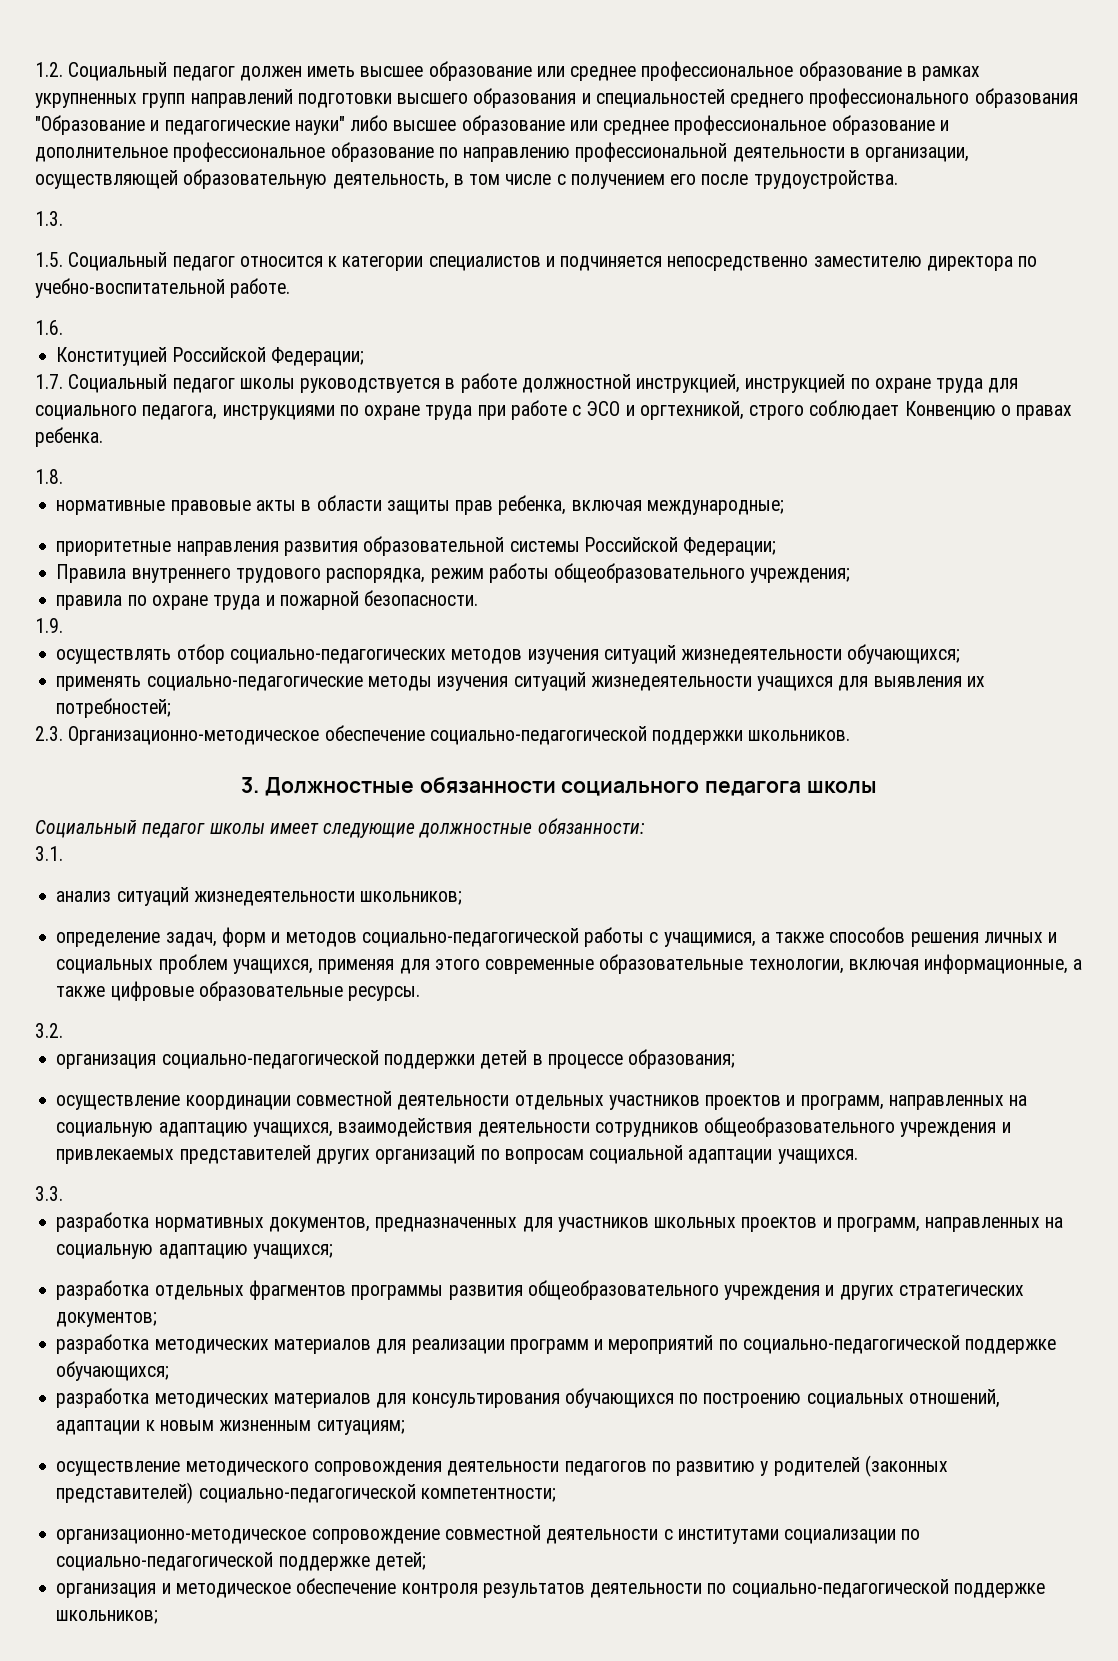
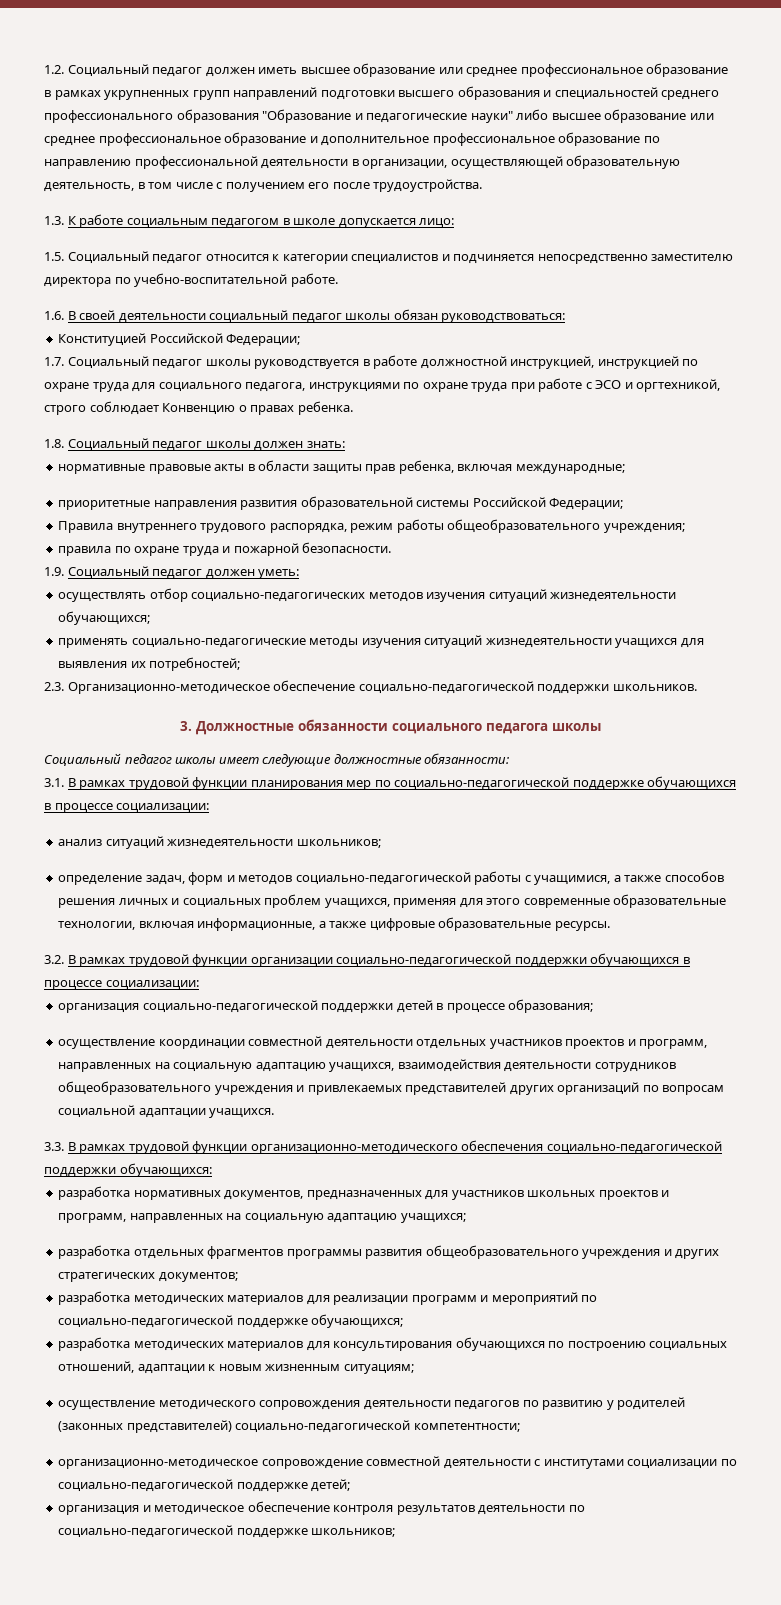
(63, 218) none -> [67,214,455,228] К работе социальным педагогом в школе допускается лицо:
(63, 327) none -> [67,309,566,323] В своей деятельности социальный педагог школы обязан руководствоваться:
(63, 476) none -> [67,438,345,451] Социальный педагог школы должен знать:
(63, 625) none -> [67,566,300,579] Социальный педагог должен уметь:
(63, 853) none -> [67,776,737,790] [44,803,210,813] В рамках трудовой функции планирования мер по социально-педагогической поддержке обучающихся в процессе социализации:
(63, 1030) none -> [67,953,690,967] [44,980,199,990] В рамках трудовой функции организации социально-педагогической поддержки обучающихся в процессе социализации:
(63, 1193) none -> [67,1140,722,1154] [44,1163,212,1177] В рамках трудовой функции организационно-методического обеспечения социально-педагогической поддержки обучающихся:

